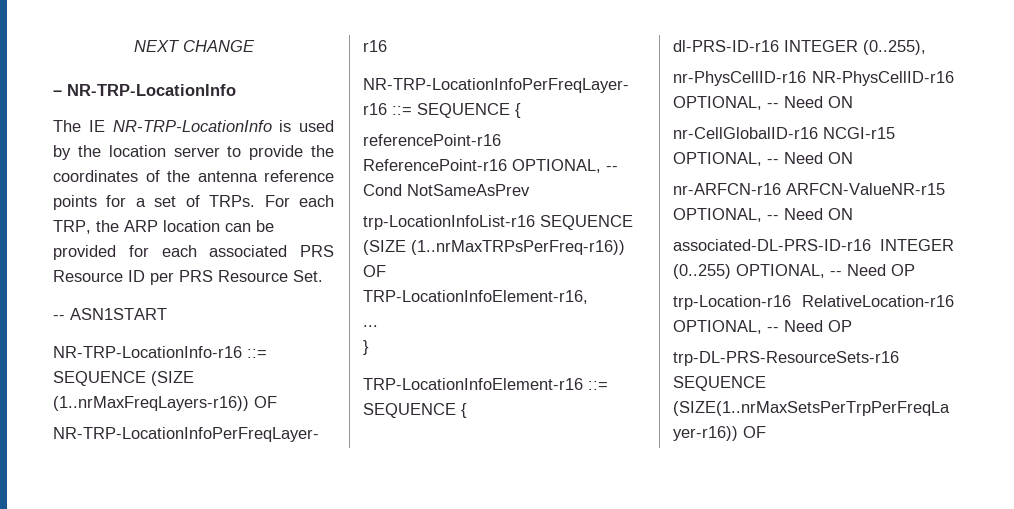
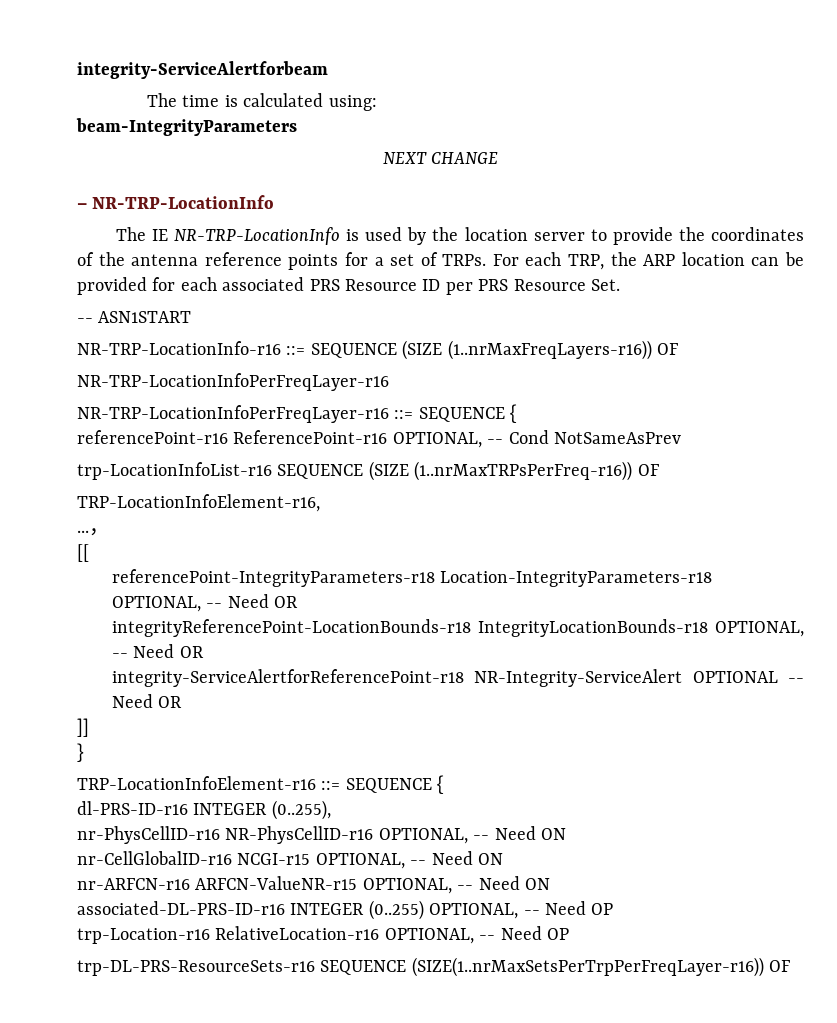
(133, 46) none -> [77,61,328,79] [146,93,377,111] [76,118,297,136] integrity-ServiceAlertforbeam // The time is calculated using: // beam-IntegrityParameters //
(378, 326) none -> [89,528,109,536] [77,544,89,562] [111,569,713,587] [111,594,299,612] [111,619,805,637] [111,644,204,658] [111,669,804,687] [111,694,183,708] [77,718,89,737] ， // [[ // referencePoint-IntegrityParameters-r18 Location-IntegrityParameters-r18 OPTIONAL, -- Need OR // integrityReferencePoint-LocationBounds-r18 IntegrityLocationBounds-r18 OPTIONAL, -- Need OR // integrity-ServiceAlertforReferencePoint-r18 NR-Integrity-ServiceAlert OPTIONAL -- Need OR // ]]

